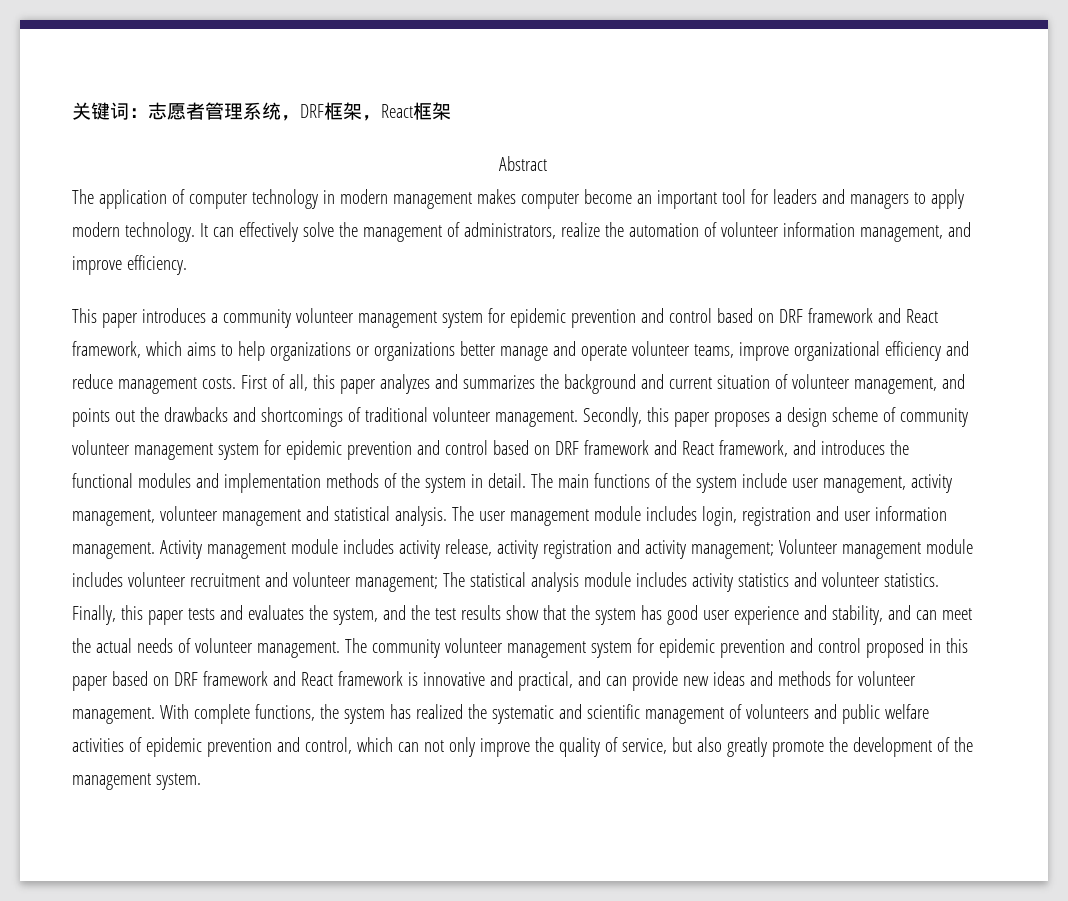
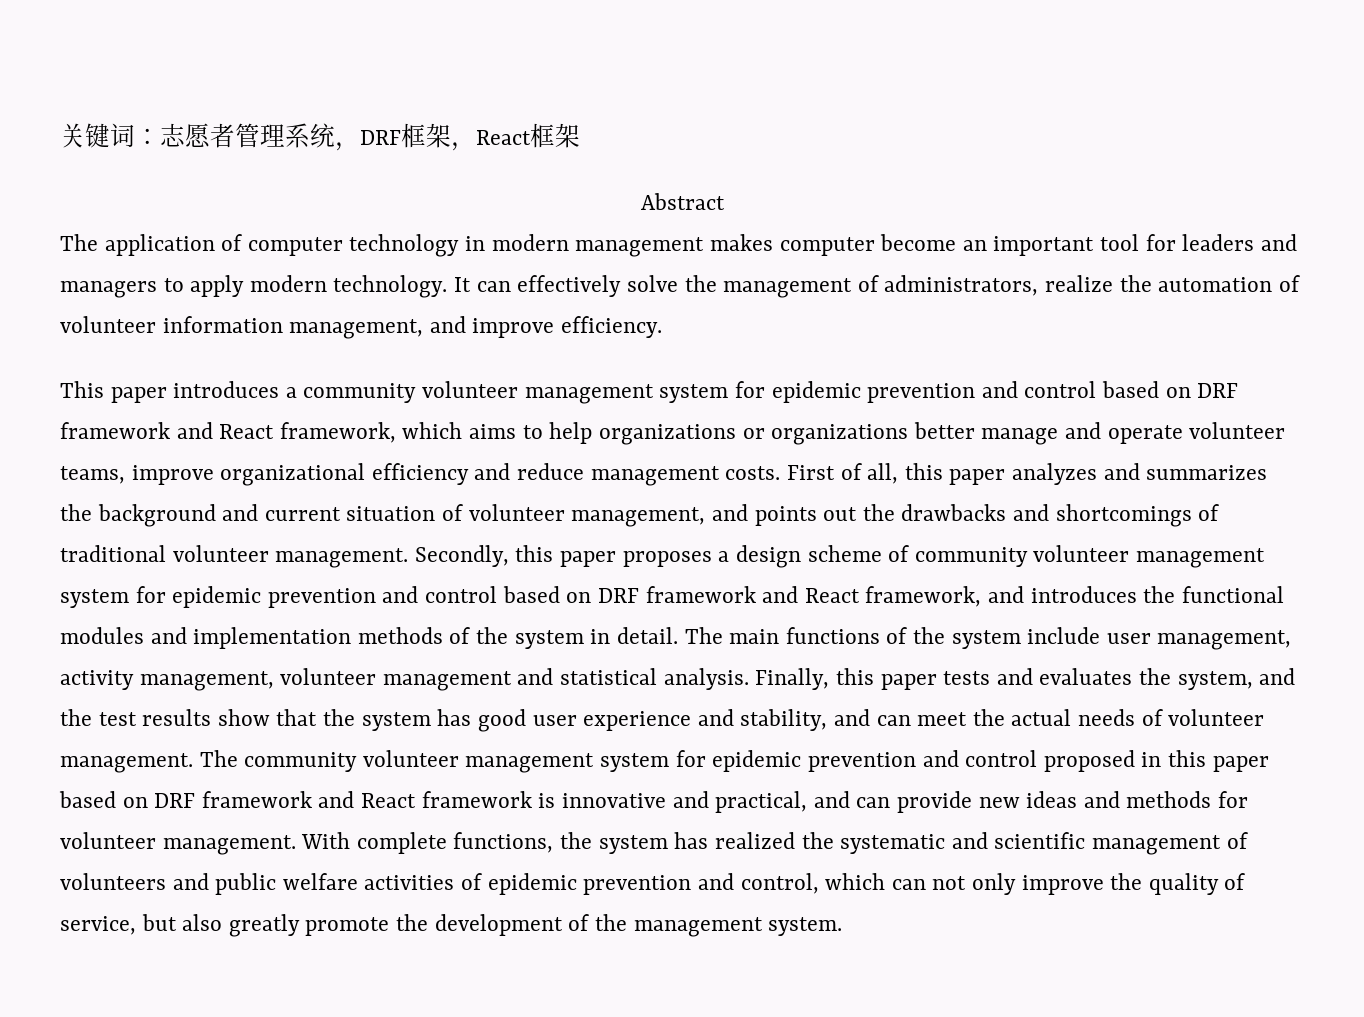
[451,506,947,526] [72,539,973,559] [72,572,939,592] The user management module includes login, registration and user information management. Activity management module includes activity release, activity registration and activity management; Volunteer management module includes volunteer recruitment and volunteer management; The statistical analysis module includes activity statistics and volunteer statistics. -> (749, 679) none

